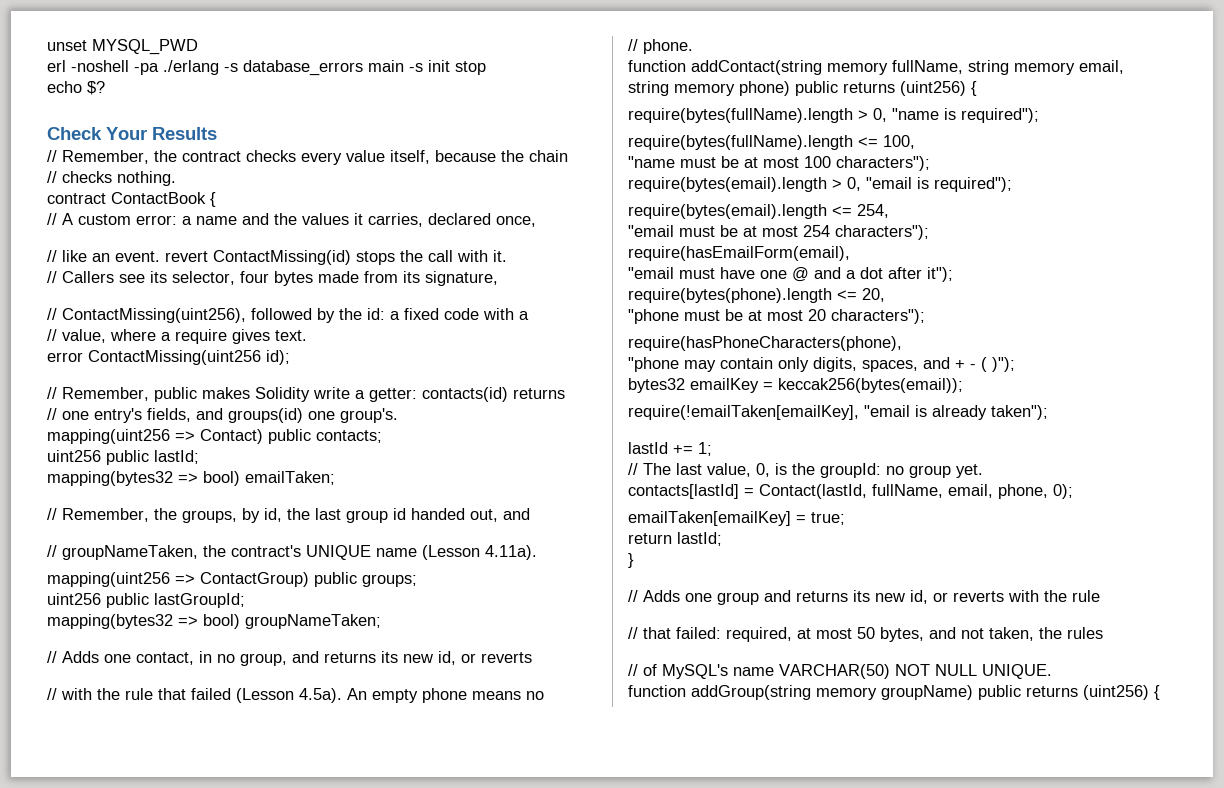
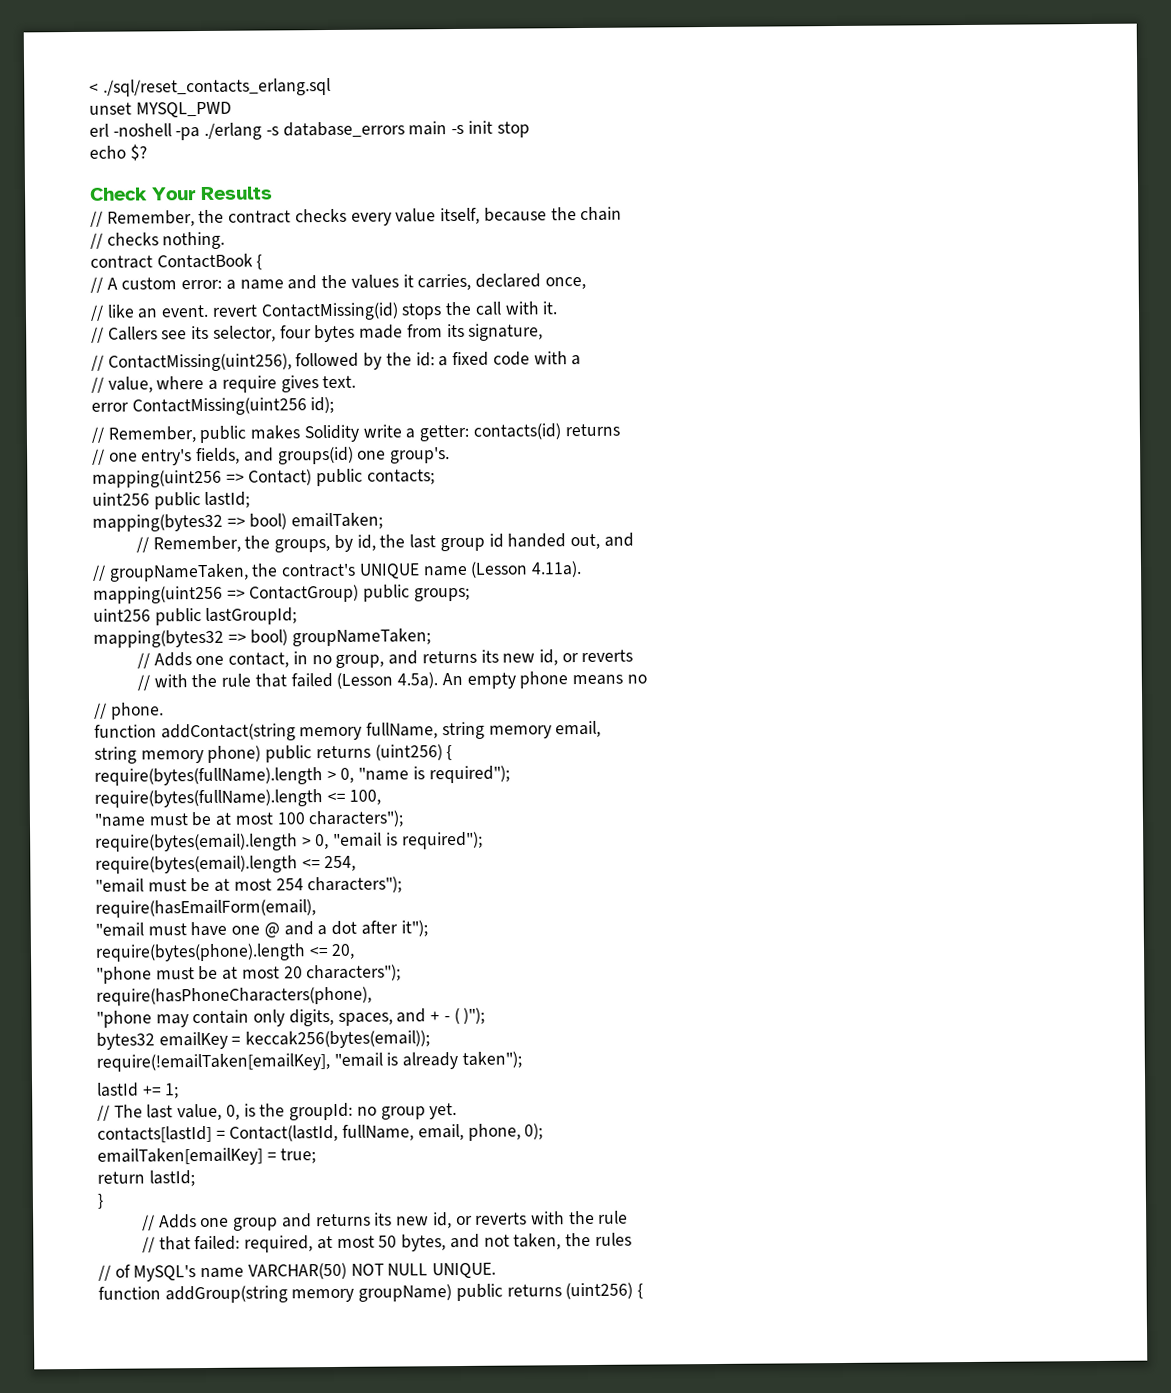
(47, 45) none -> [89,77,331,97] < ./sql/reset_contacts_erlang.sql //

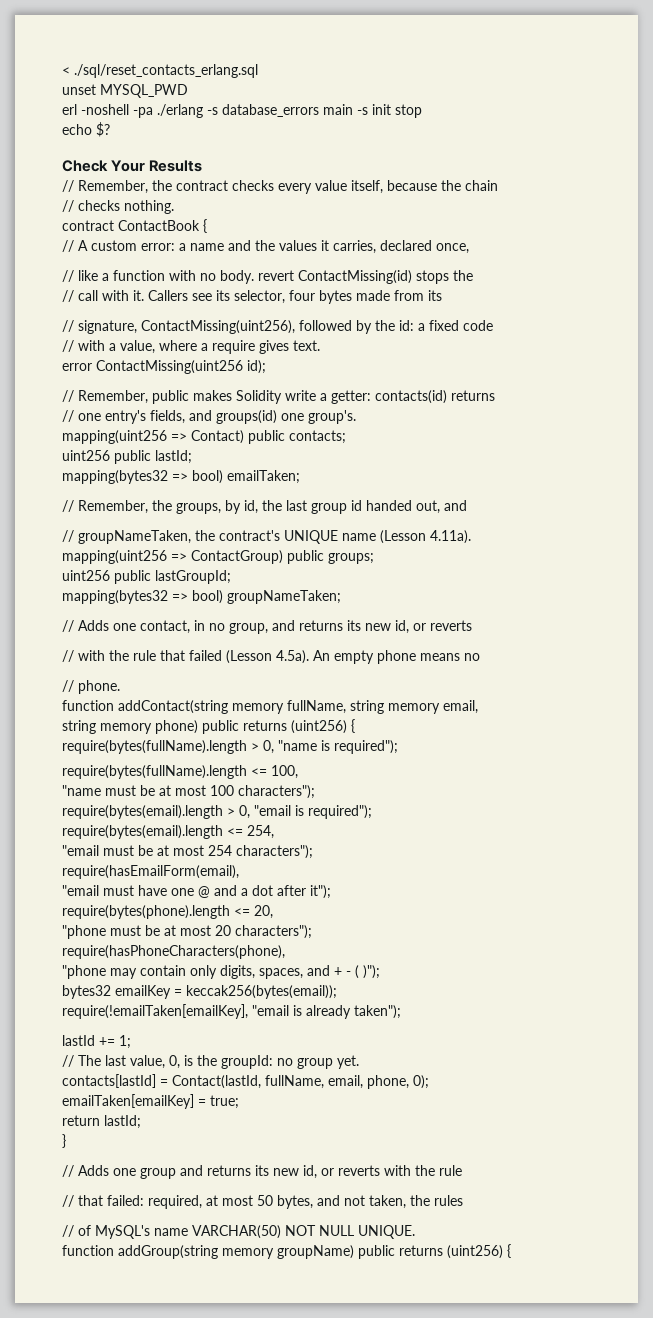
[137,304,210,319] an event. -> [102,270,254,284] a function with no body.
(472, 308) none -> [62,290,74,302] // //
[91,326,104,343] // // -> (144, 295) none
[468,323,544,341] [91,354,104,371] signature, // // -> [62,320,137,334] // // signature,
(530, 358) none -> [62,340,74,352] // //
[91,376,104,393] // // -> (116, 347) none

